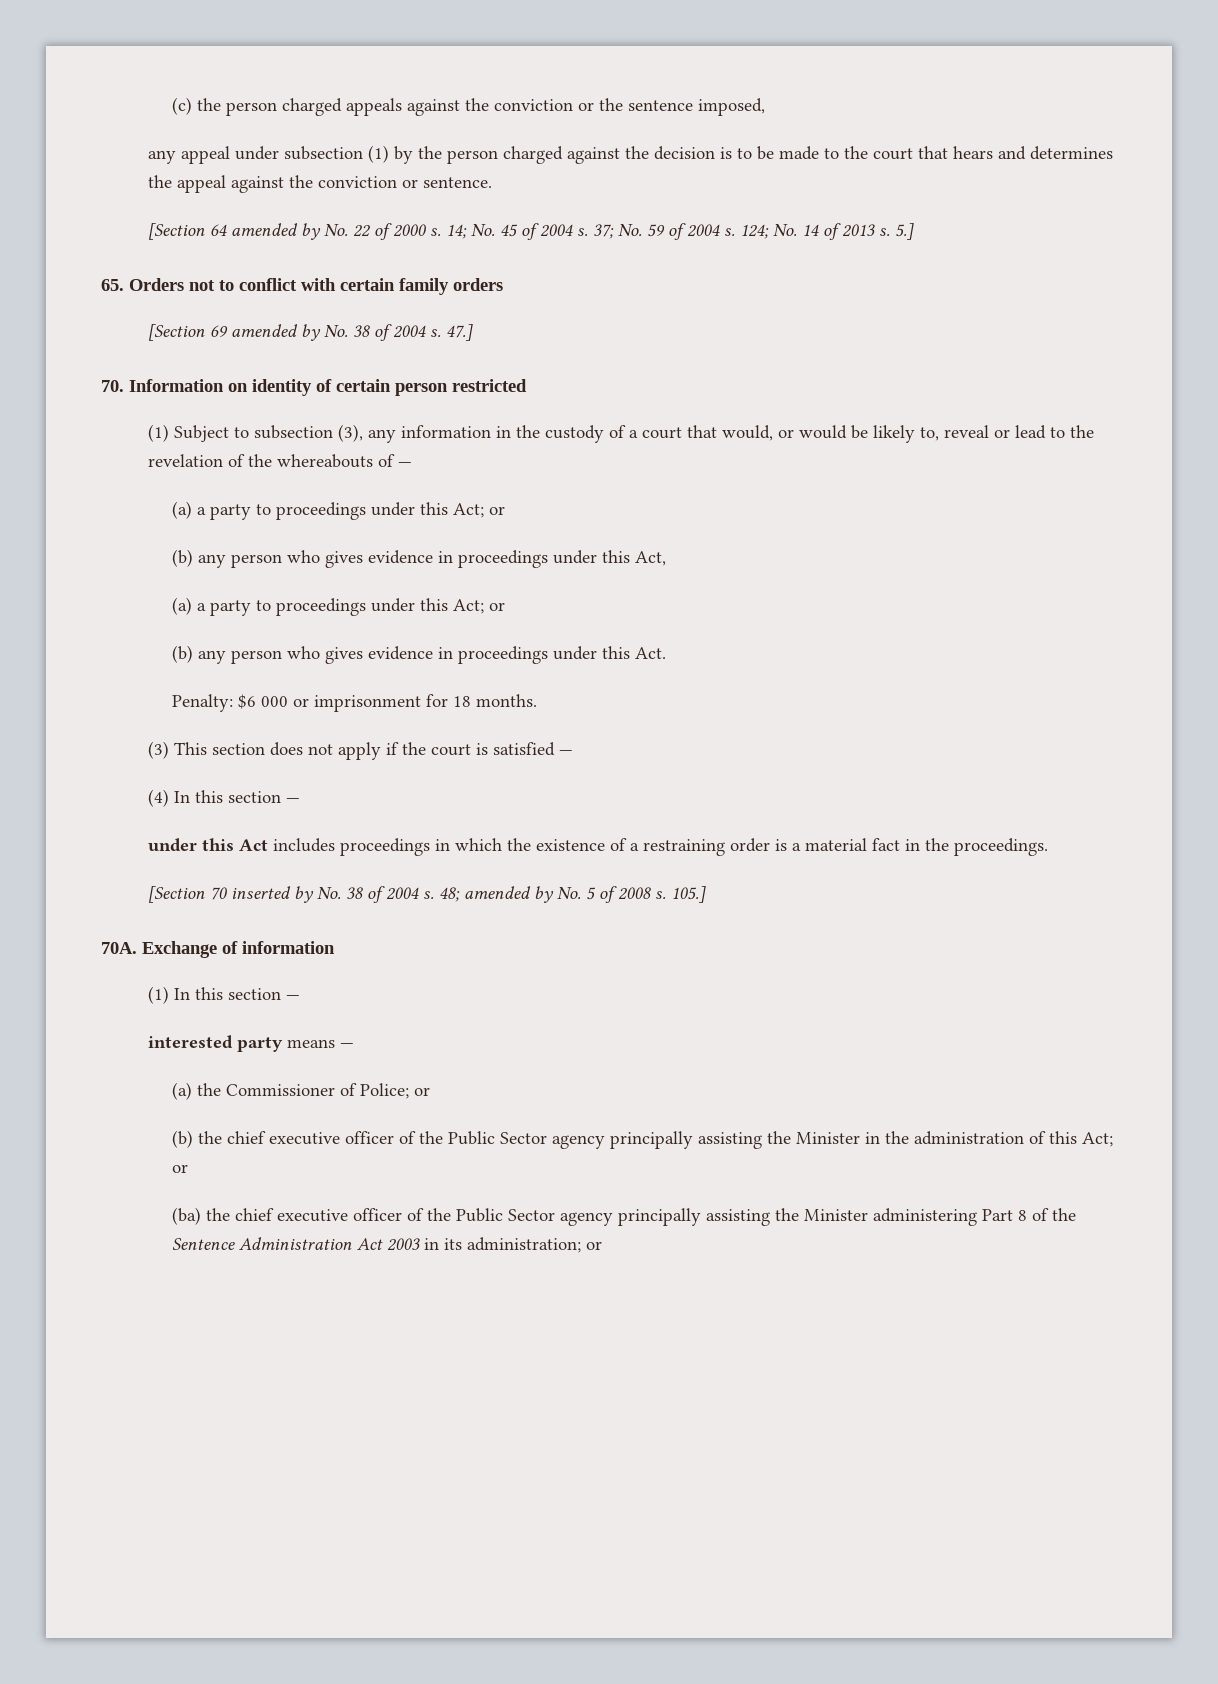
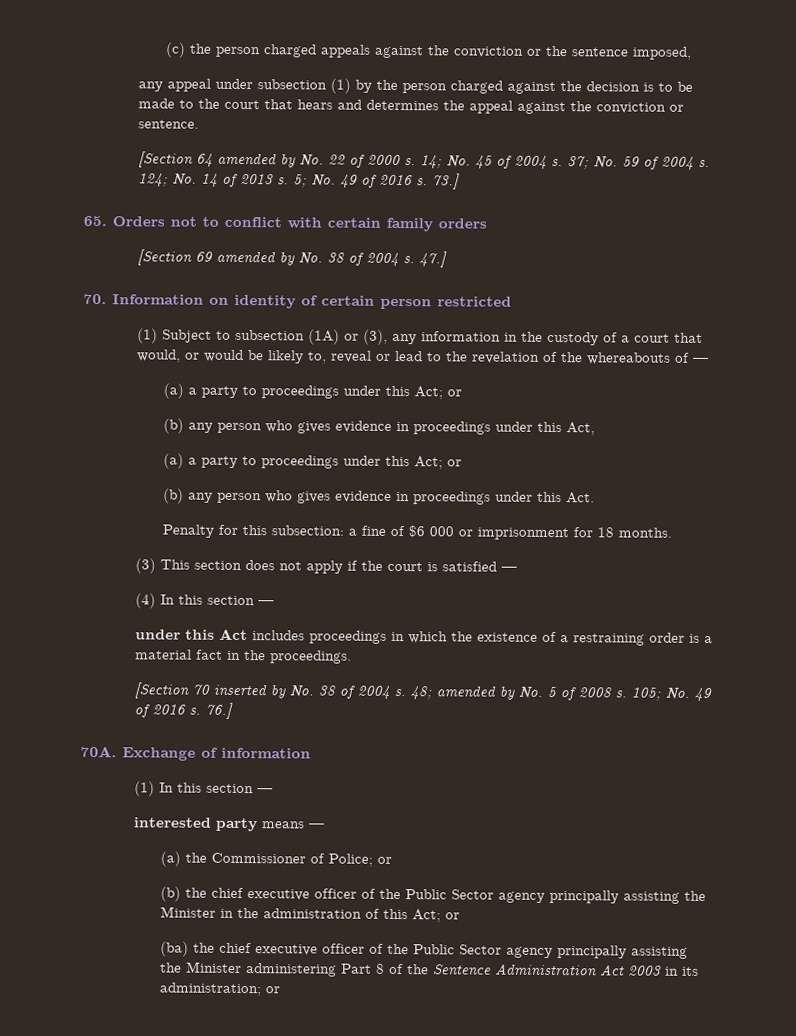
[895,223,915,240] 5.] -> [293,173,461,190] 5; No. 49 of 2016 s. 73.]
(334, 432) none -> [308,329,360,345] (1A) or
[171,694,233,712] Penalty: -> [162,524,406,538] Penalty for this subsection: a fine of
[671,886,707,903] 105.] -> [631,687,713,702] [134,702,234,719] 105; No. 49 of 2016 s. 76.]

